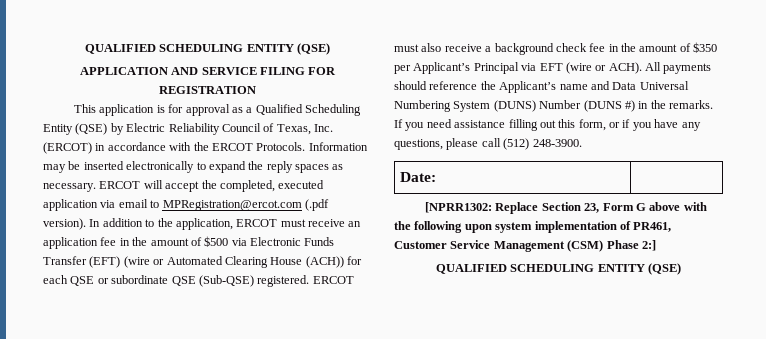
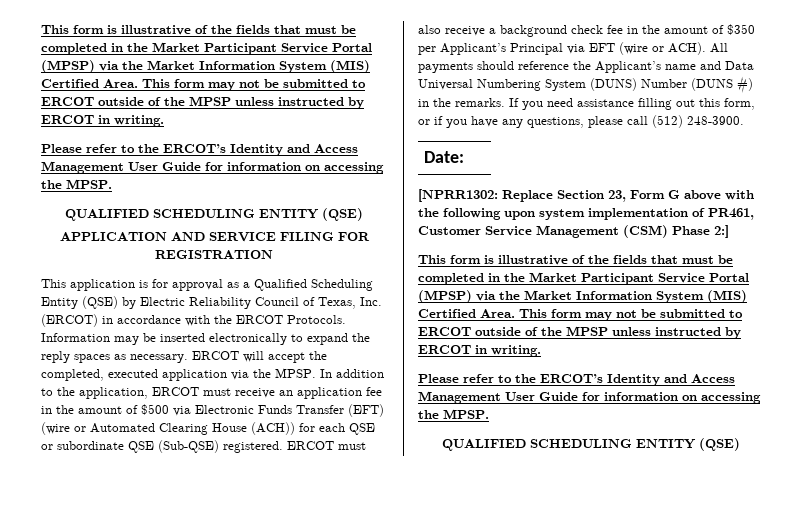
(84, 49) none -> [41,25,356,35] [41,42,372,55] [41,60,370,73] [41,79,366,91] [41,96,364,109] [41,115,164,127] [41,144,358,156] [41,161,384,174] [41,179,112,189] This form is illustrative of the fields that must be completed in the Market Participant Service Portal (MPSP) via the Market Information System (MIS) Certified Area. This form may not be submitted to ERCOT outside of the MPSP unless instructed by ERCOT in writing. // Please refer to the ERCOT’s Identity and Access Management User Guide for information on accessing the MPSP. //
[118,199,329,211] [43,218,86,230] email to MPRegistration@ercot.com (.pdf version). -> [253,368,316,378] the MPSP.
(656, 245) none -> [418,255,733,265] [418,272,749,285] [418,290,747,303] [418,309,743,321] [418,326,741,339] [418,345,541,357] [418,374,735,386] [418,391,761,404] [418,409,489,419] // This form is illustrative of the fields that must be completed in the Market Participant Service Portal (MPSP) via the Market Information System (MIS) Certified Area. This form may not be submitted to ERCOT outside of the MPSP unless instructed by ERCOT in writing. // Please refer to the ERCOT’s Identity and Access Management User Guide for information on accessing the MPSP.

